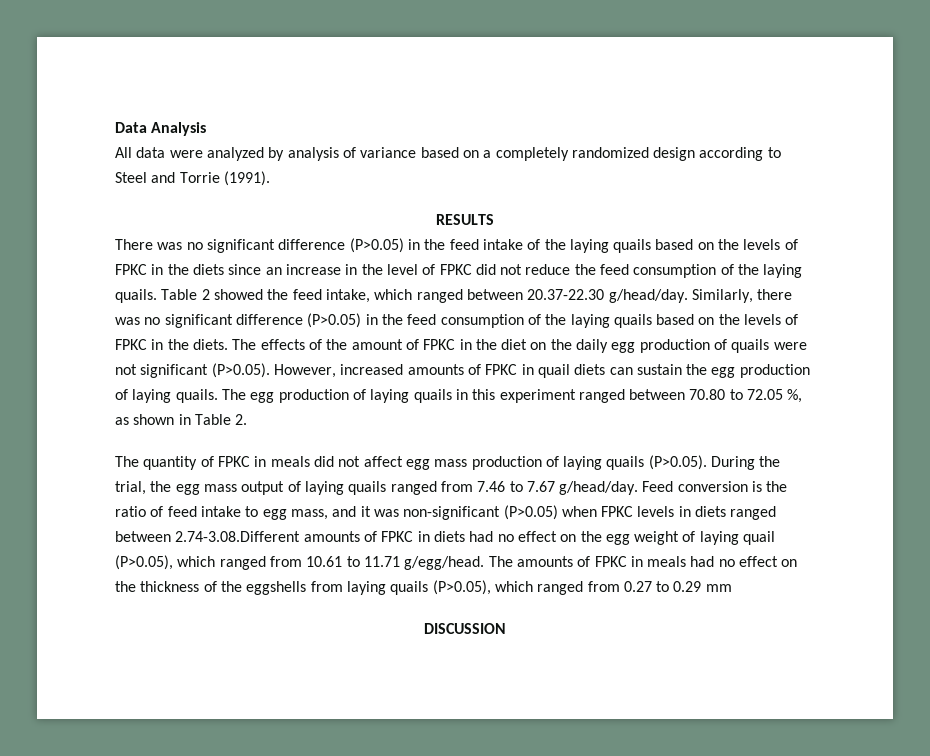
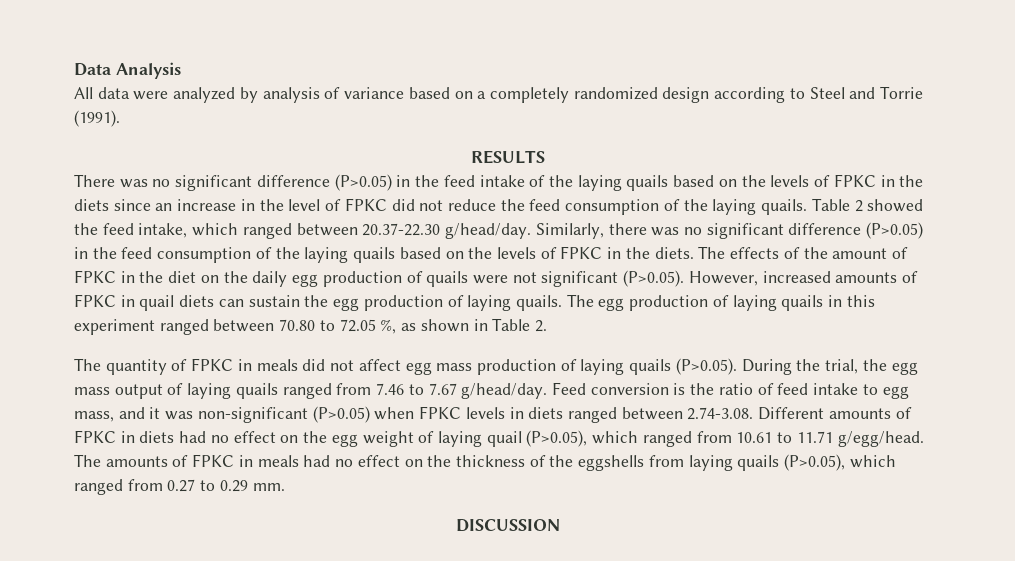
[175,531,301,542] 2.74-3.08.Different -> [687,407,825,420] 2.74-3.08. Different
[705,584,732,592] mm -> [252,483,285,491] mm.

